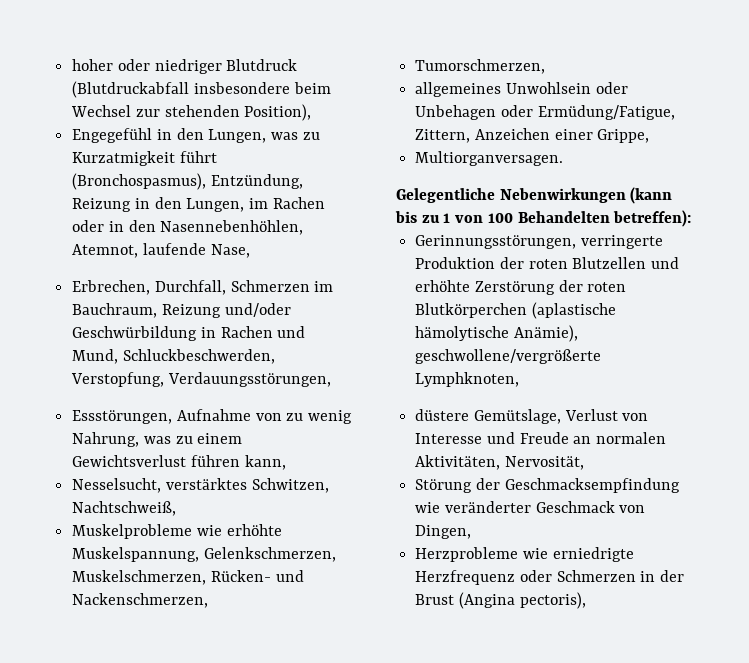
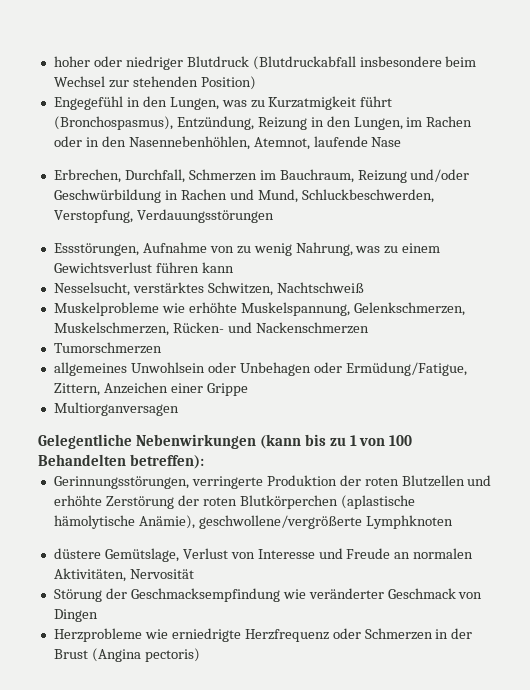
[244,104,312,121] Position), -> [200,76,256,90] Position)
[210,244,250,258] Nase, -> [371,137,402,147] Nase
[167,372,331,387] Verdauungsstörungen, -> [136,209,274,223] Verdauungsstörungen
[244,455,286,470] kann, -> [201,262,234,273] kann
[72,501,177,516] Nachtschweiß, -> [276,282,364,293] Nachtschweiß
[72,593,209,608] [415,59,546,74] Nackenschmerzen, // Tumorschmerzen, -> [255,322,369,334] [53,342,162,354] Nackenschmerzen // Tumorschmerzen
[597,129,650,143] [415,151,564,166] Grippe, // Multiorganversagen. -> [206,383,248,396] [53,402,179,416] Grippe // Multiorganversagen
[415,372,520,387] Lymphknoten, -> [365,515,453,529] Lymphknoten
[504,456,584,470] Nervosität, -> [129,569,194,579] Nervosität
[415,525,472,539] Dingen, -> [53,609,98,622] Dingen
[519,592,586,609] pectoris), -> [144,648,200,662] pectoris)

